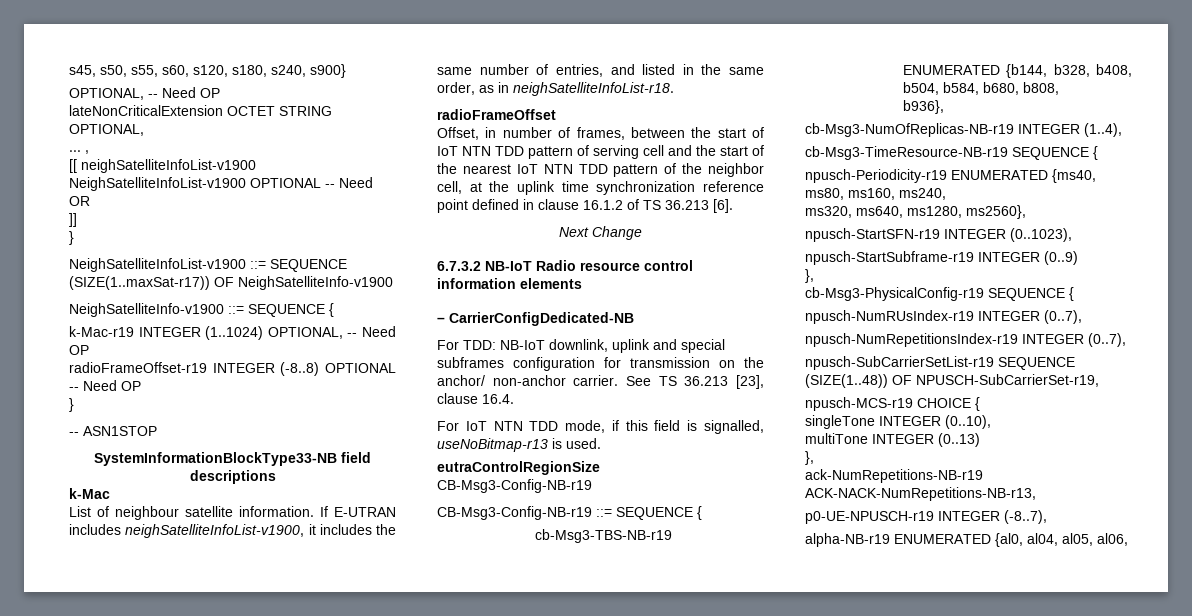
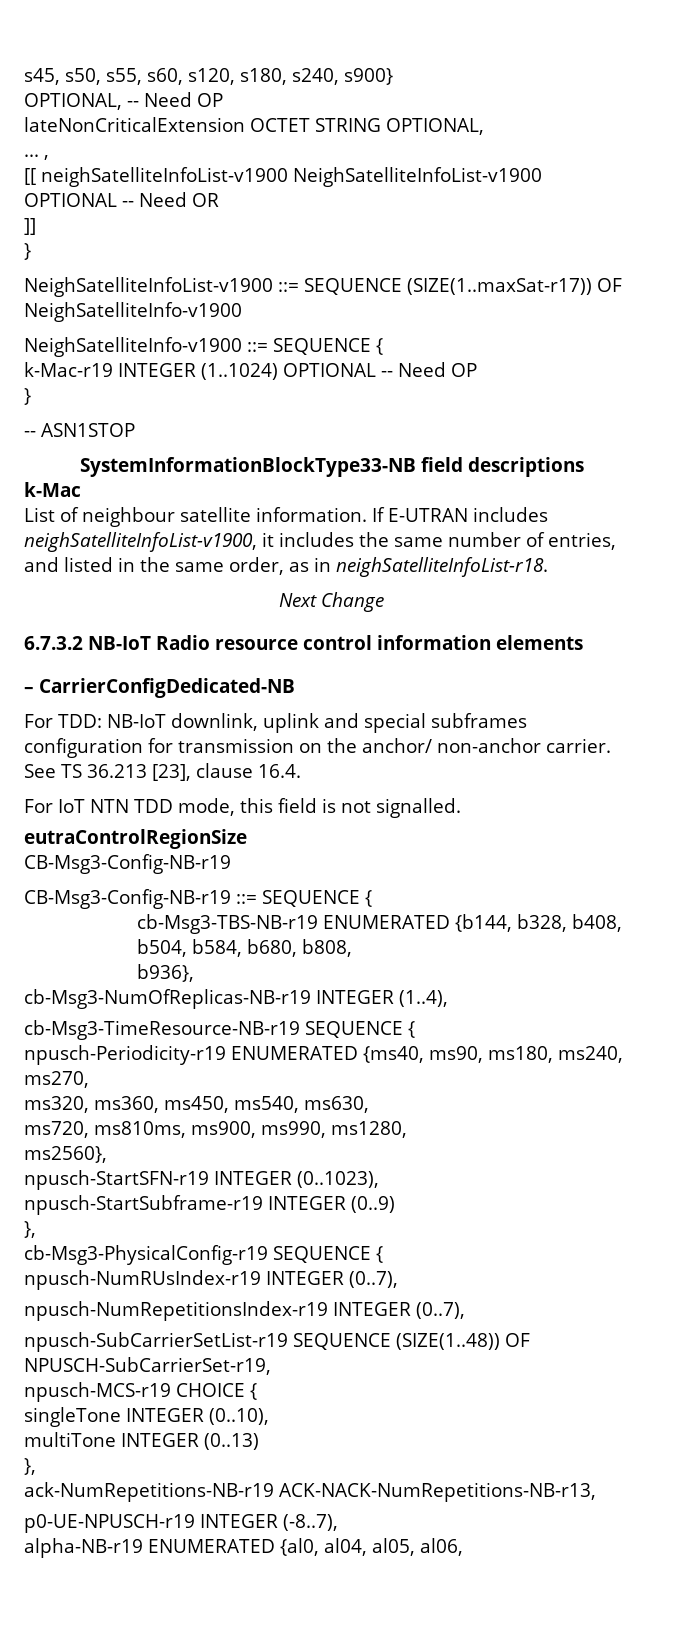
[267,326,396,339] [69,345,89,355] [69,362,320,376] OPTIONAL, -- Need OP // radioFrameOffset-r19 INTEGER (-8..8) -> (278, 371) none
[437,109,556,120] [437,127,764,140] [437,145,764,159] [437,163,764,177] [437,181,764,195] [437,199,733,213] // radioFrameOffset // Offset, in number of frames, between the start of IoT NTN TDD pattern of serving cell and the start of the nearest IoT NTN TDD pattern of the neighbor cell, at the uplink time synchronization reference point defined in clause 16.1.2 of TS 36.213 [6]. -> (548, 567) none
[611,420,619,431] if -> (235, 807) none
[704,420,764,434] [437,438,601,452] signalled, useNoBitmap-r13 is used. -> [341,798,461,818] not signalled.
[805,188,895,200] ms80, ms160, -> [428,1046,553,1063] ms90, ms180,
(946, 194) none -> [24,1071,89,1088] ms270,
[856,206,903,218] ms640, -> [94,1096,369,1113] [24,1121,326,1138] ms360, ms450, ms540, ms630, // ms720, ms810ms, ms900, ms990,
(962, 212) none -> (407, 1129) //

